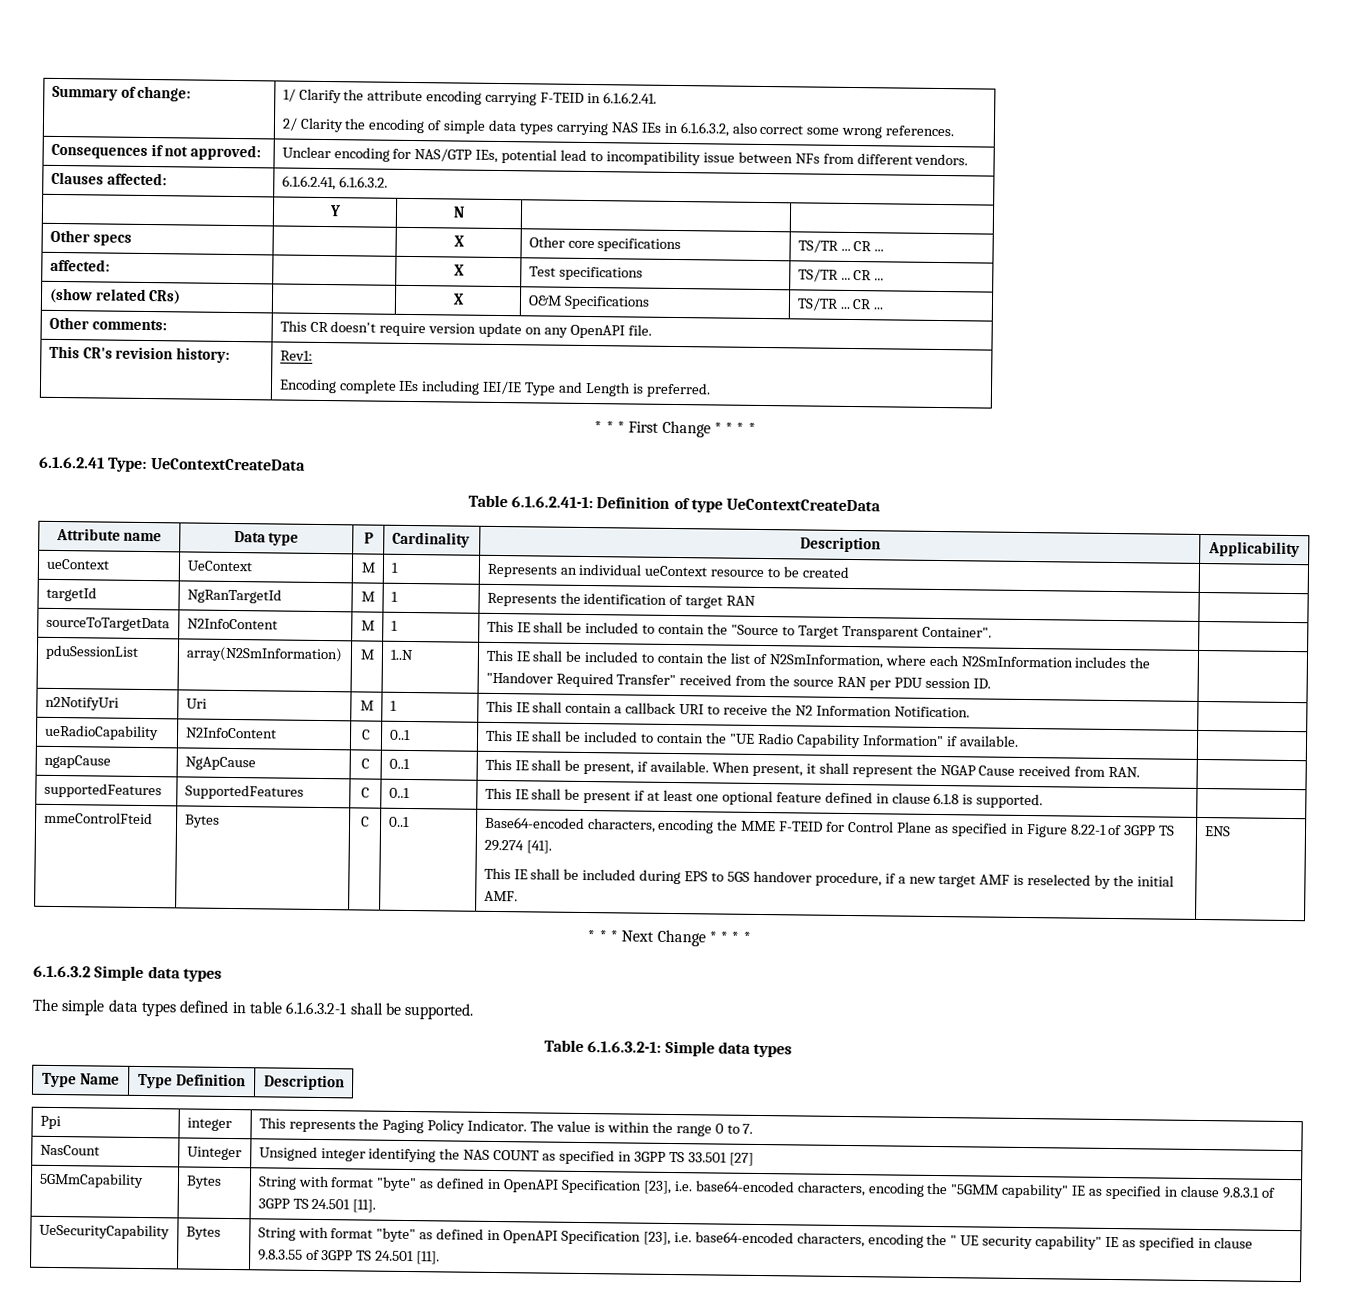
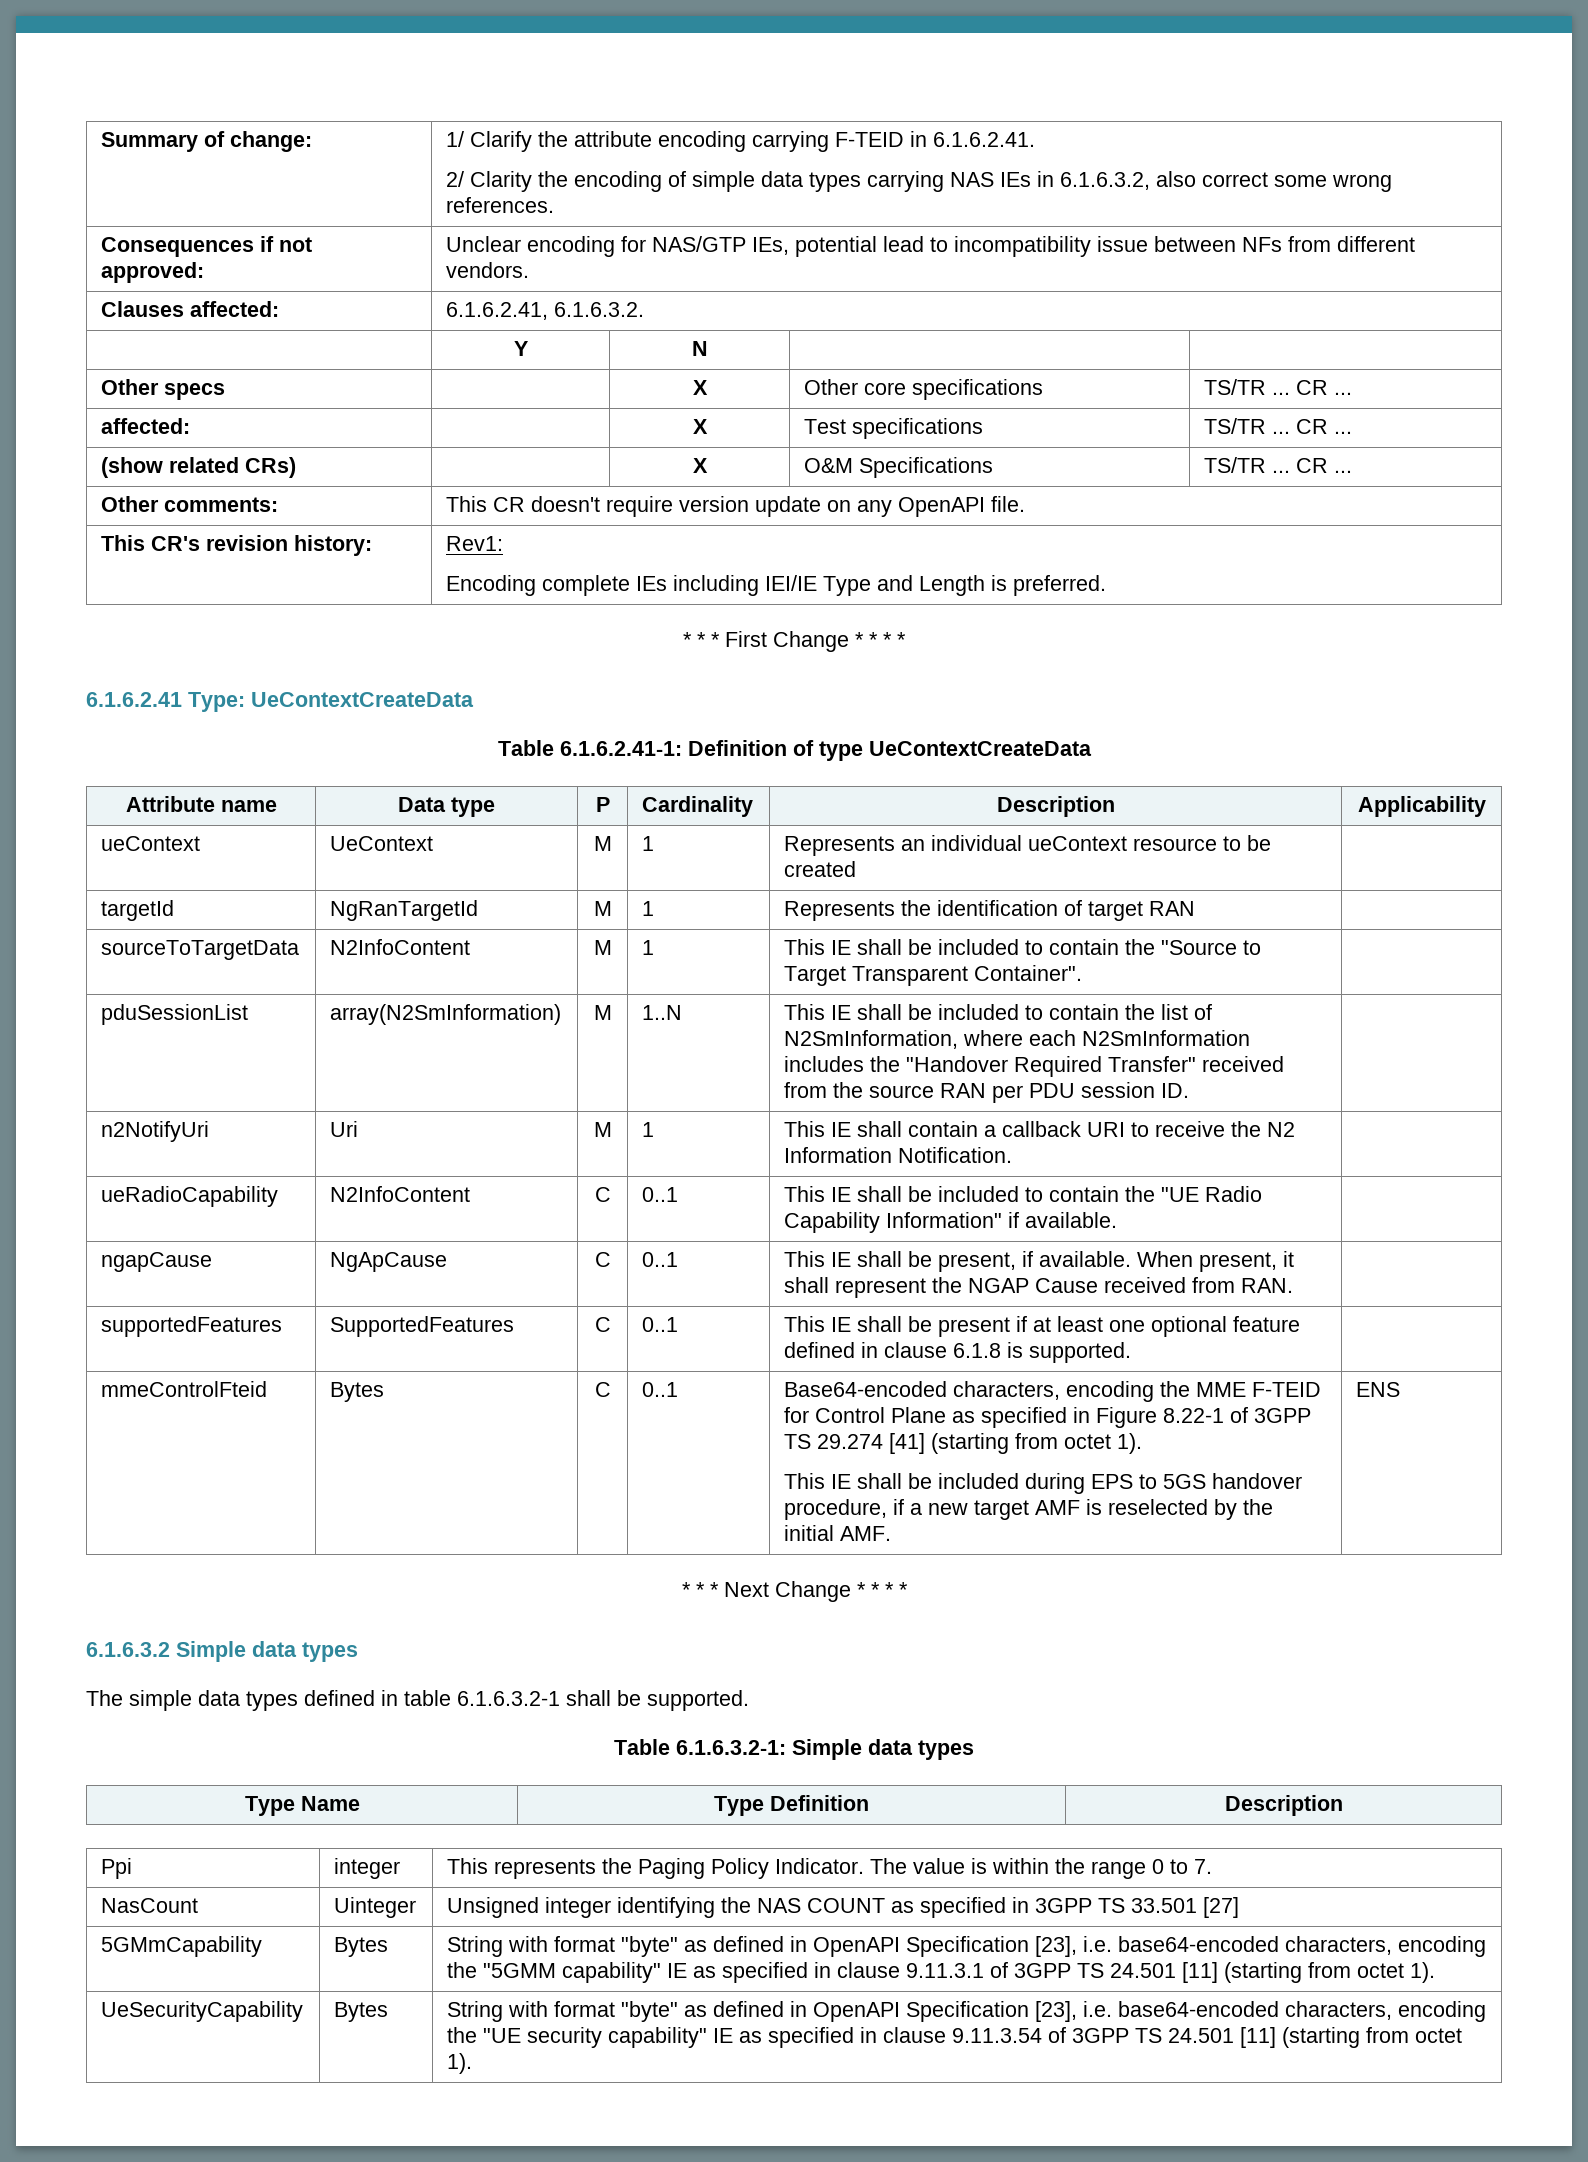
[525,840,552,854] [41]. -> [889,1433,1143,1454] [41] (starting from octet 1).
[1221,1187,1275,1199] [257,1198,377,1213] 9.8.3.1 of 3GPP TS 24.501 [11]. -> [906,1962,1436,1983] 9.11.3.1 of 3GPP TS 24.501 [11] (starting from octet 1).
[950,1235,980,1246] " UE -> [483,2028,522,2043] "UE
[257,1249,441,1265] 9.8.3.55 of 3GPP TS 24.501 [11]. -> [952,2027,1463,2048] [447,2053,473,2074] 9.11.3.54 of 3GPP TS 24.501 [11] (starting from octet 1).

